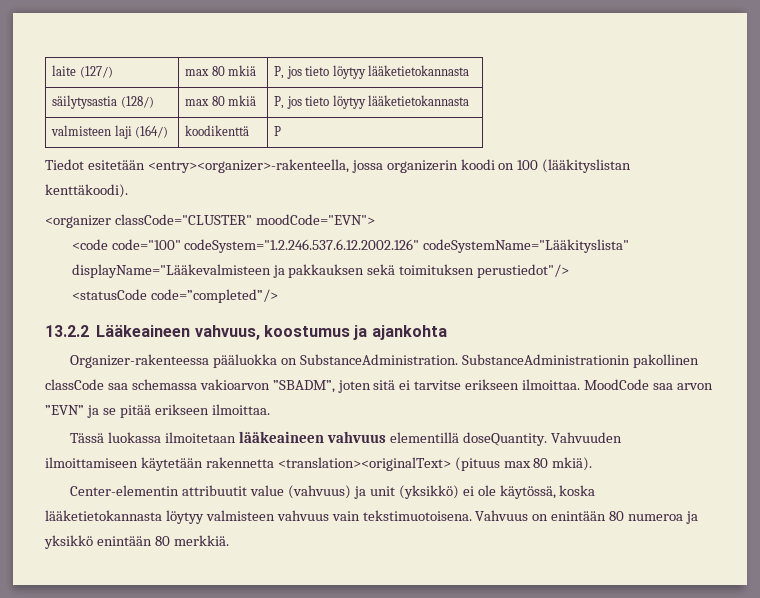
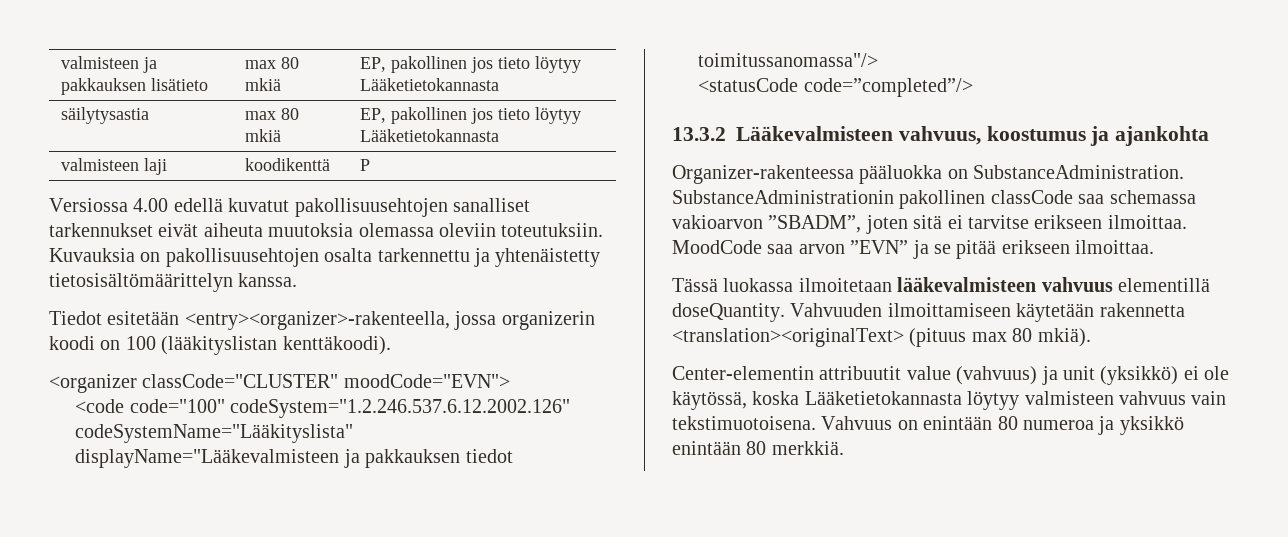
[52,65,113,78] [185,65,257,76] [274,65,470,79] laite (127/) | max 80 mkiä | P, jos tieto löytyy lääketietokannasta -> [60,56,157,73] [60,78,208,95] [244,57,299,69] [244,78,281,91] [359,56,581,73] [359,78,499,91] valmisteen ja pakkauksen lisätieto | max 80 mkiä | EP, pakollinen jos tieto löytyy Lääketietokannasta
[120,96,154,108] [185,95,257,106] [274,95,470,109] (128/) | max 80 mkiä | P, jos tieto löytyy lääketietokannasta -> [244,108,299,120] [244,129,281,142] [359,107,581,124] [359,129,499,142] | max 80 mkiä | EP, pakollinen jos tieto löytyy Lääketietokannasta
[135,125,169,138] (164/) -> (167, 166) none
(282, 131) none -> [49,198,530,217] [49,223,604,237] [49,248,601,267] [49,273,298,292] // Versiossa 4.00 edellä kuvatut pakollisuusehtojen sanalliset tarkennukset eivät aiheuta muutoksia olemassa oleviin toteutuksiin. Kuvauksia on pakollisuusehtojen osalta tarkennettu ja yhtenäistetty tietosisältömäärittelyn kanssa.
[367,264,570,278] sekä toimituksen perustiedot"/> -> [465,449,513,463] [698,53,879,67] tiedot toimitussanomassa"/>
[45,325,191,337] 13.2.2 Lääkeaineen -> [672,126,893,141] 13.3.2 Lääkevalmisteen
[239,431,325,443] lääkeaineen -> [897,277,1037,292] lääkevalmisteen
[45,510,162,521] lääketietokannasta -> [804,391,962,405] Lääketietokannasta

